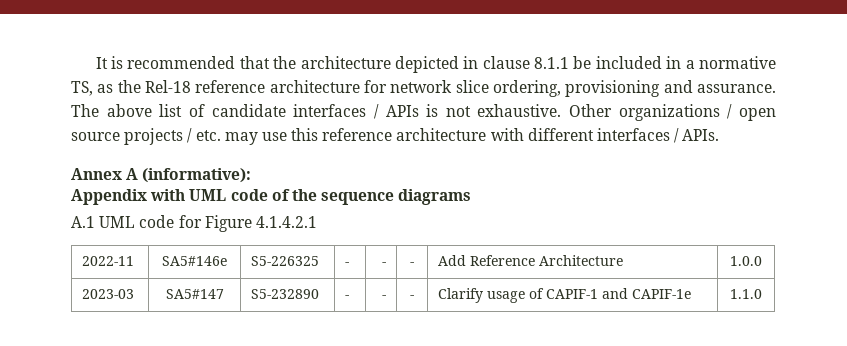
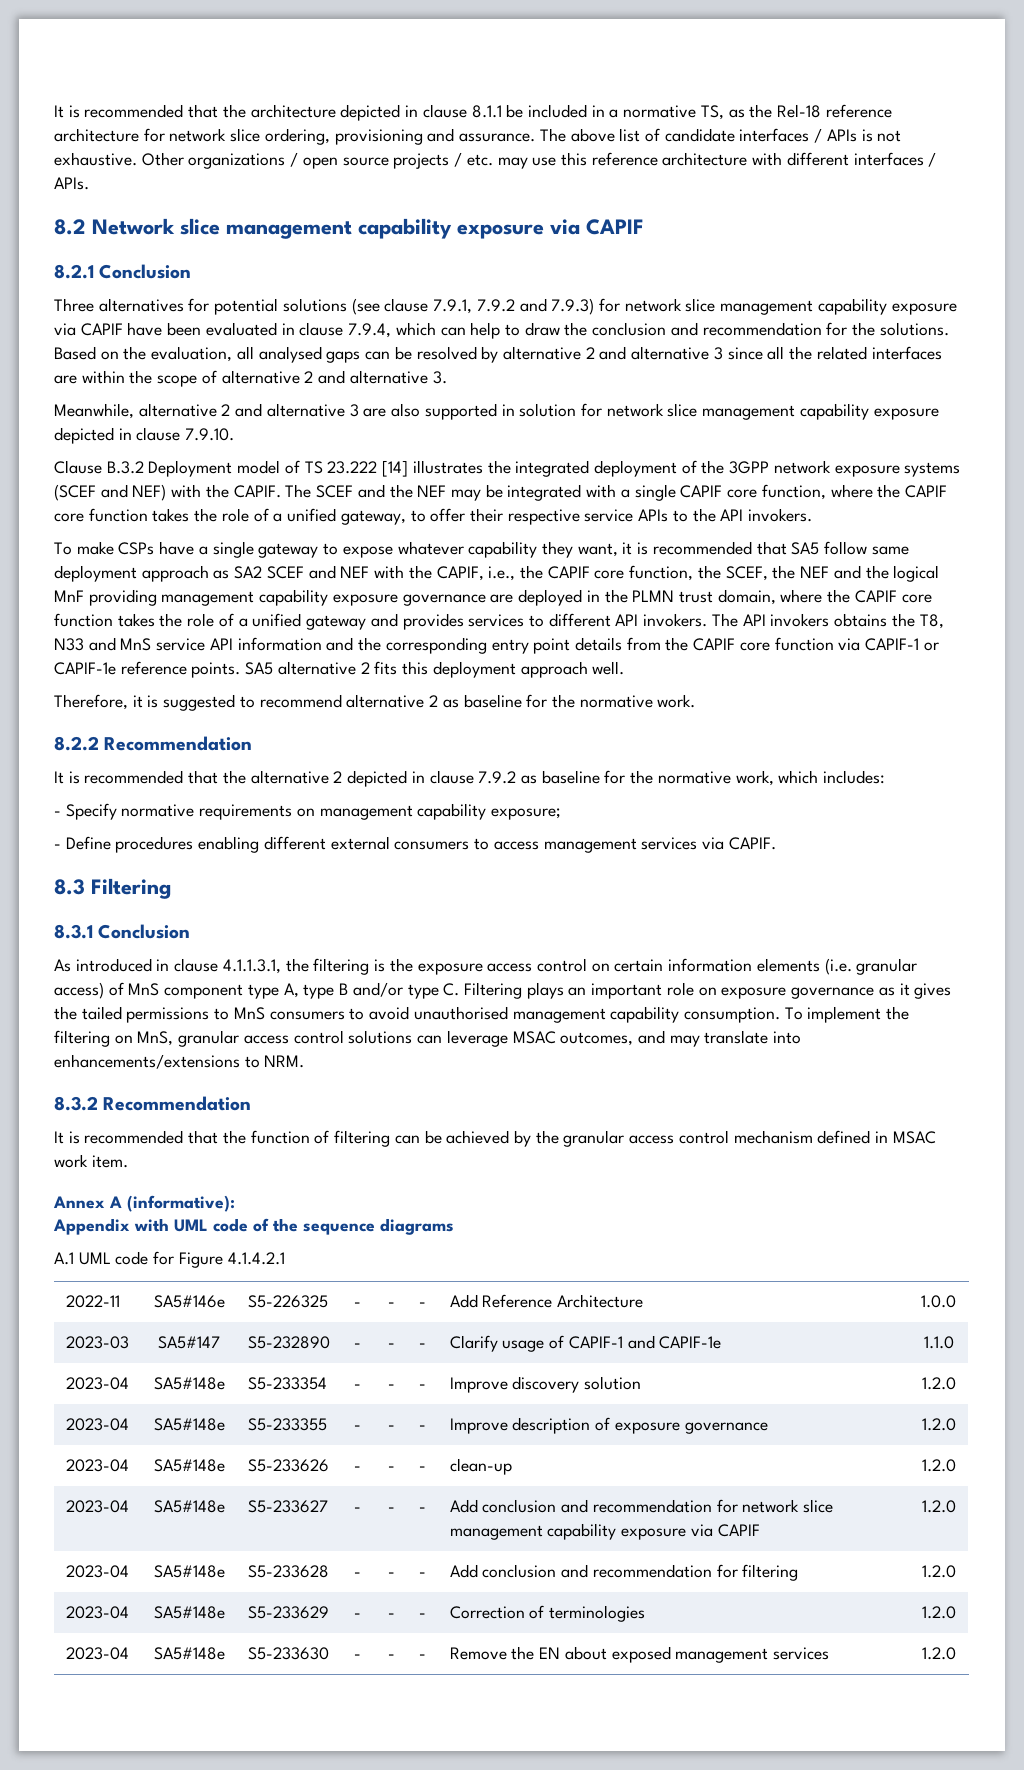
(720, 135) none -> [54,218,644,239] [54,264,192,279] [54,298,957,315] [54,322,949,339] [54,346,942,363] [54,370,447,387] [54,403,939,420] [54,427,235,444] [54,460,961,477] [54,484,947,501] [54,508,813,525] [54,541,909,558] [54,565,940,582] [54,589,932,606] [54,613,944,630] [54,637,939,654] [54,661,625,678] [54,694,696,711] [54,736,253,751] [54,770,886,787] [54,803,562,820] [54,836,776,853] [54,878,171,899] [54,924,191,939] [54,958,918,975] [54,982,952,999] [54,1006,910,1023] [54,1030,802,1047] [54,1054,305,1069] [54,1096,252,1111] [54,1130,936,1147] [54,1154,128,1168] // 8.2 Network slice management capability exposure via CAPIF // 8.2.1 Conclusion // Three alternatives for potential solutions (see clause 7.9.1, 7.9.2 and 7.9.3) for network slice management capability exposure via CAPIF have been evaluated in clause 7.9.4, which can help to draw the conclusion and recommendation for the solutions. Based on the evaluation, all analysed gaps can be resolved by alternative 2 and alternative 3 since all the related interfaces are within the scope of alternative 2 and alternative 3. // Meanwhile, alternative 2 and alternative 3 are also supported in solution for network slice management capability exposure depicted in clause 7.9.10. // Clause B.3.2 Deployment model of TS 23.222 [14] illustrates the integrated deployment of the 3GPP network exposure systems (SCEF and NEF) with the CAPIF. The SCEF and the NEF may be integrated with a single CAPIF core function, where the CAPIF core function takes the role of a unified gateway, to offer their respective service APIs to the API invokers. // To make CSPs have a single gateway to expose whatever capability they want, it is recommended that SA5 follow same deployment approach as SA2 SCEF and NEF with the CAPIF, i.e., the CAPIF core function, the SCEF, the NEF and the logical MnF providing management capability exposure governance are deployed in the PLMN trust domain, where the CAPIF core function takes the role of a unified gateway and provides services to different API invokers. The API invokers obtains the T8, N33 and MnS service API information and the corresponding entry point details from the CAPIF core function via CAPIF-1 or CAPIF-1e reference points. SA5 alternative 2 fits this deployment approach well. // Therefore, it is suggested to recommend alternative 2 as baseline for the normative work. // 8.2.2 Recommendation // It is recommended that the alternative 2 depicted in clause 7.9.2 as baseline for the normative work, which includes: // - Specify normative requirements on management capability exposure; // - Define procedures enabling different external consumers to access management services via CAPIF. // 8.3 Filtering // 8.3.1 Conclusion // As introduced in clause 4.1.1.3.1, the filtering is the exposure access control on certain information elements (i.e. granular access) of MnS component type A, type B and/or type C. Filtering plays an important role on exposure governance as it gives the tailed permissions to MnS consumers to avoid unauthorised management capability consumption. To implement the filtering on MnS, granular access control solutions can leverage MSAC outcomes, and may translate into enhancements/extensions to NRM. // 8.3.2 Recommendation // It is recommended that the function of filtering can be achieved by the granular access control mechanism defined in MSAC work item.
(762, 294) none -> [65,1377,129,1390] [153,1377,225,1390] [247,1377,327,1390] [353,1384,361,1389] [388,1384,396,1389] [419,1384,426,1389] [449,1376,642,1393] [921,1377,956,1390] [65,1418,129,1431] [153,1418,225,1431] [247,1418,327,1431] [353,1425,361,1430] [388,1425,396,1430] [419,1425,426,1430] [449,1417,768,1434] [921,1418,956,1431] [65,1459,129,1472] [153,1459,225,1472] [247,1459,329,1472] [353,1466,361,1471] [388,1466,396,1471] [419,1466,426,1471] [449,1458,512,1475] [921,1459,956,1472] [65,1500,129,1513] [153,1500,225,1513] [247,1500,328,1513] [353,1507,361,1512] [388,1507,396,1512] [419,1507,426,1512] [449,1499,833,1513] [449,1523,760,1540] [921,1500,956,1513] [65,1565,129,1578] [153,1565,225,1578] [247,1565,329,1578] [353,1572,361,1577] [388,1572,396,1577] [419,1572,426,1577] [449,1564,799,1581] [921,1565,956,1578] [65,1606,129,1619] [153,1606,225,1619] [247,1606,329,1619] [353,1613,361,1618] [388,1613,396,1618] [419,1613,426,1618] [449,1605,646,1622] [921,1606,956,1619] [65,1647,129,1660] [153,1647,225,1660] [247,1647,329,1660] [353,1654,361,1659] [388,1654,396,1659] [419,1654,426,1659] [449,1646,829,1663] [921,1647,956,1660] // 2023-04 | SA5#148e | S5-233354 | - | - | - | Improve discovery solution | 1.2.0 // 2023-04 | SA5#148e | S5-233355 | - | - | - | Improve description of exposure governance | 1.2.0 // 2023-04 | SA5#148e | S5-233626 | - | - | - | clean-up | 1.2.0 // 2023-04 | SA5#148e | S5-233627 | - | - | - | Add conclusion and recommendation for network slice management capability exposure via CAPIF | 1.2.0 // 2023-04 | SA5#148e | S5-233628 | - | - | - | Add conclusion and recommendation for filtering | 1.2.0 // 2023-04 | SA5#148e | S5-233629 | - | - | - | Correction of terminologies | 1.2.0 // 2023-04 | SA5#148e | S5-233630 | - | - | - | Remove the EN about exposed management services | 1.2.0

